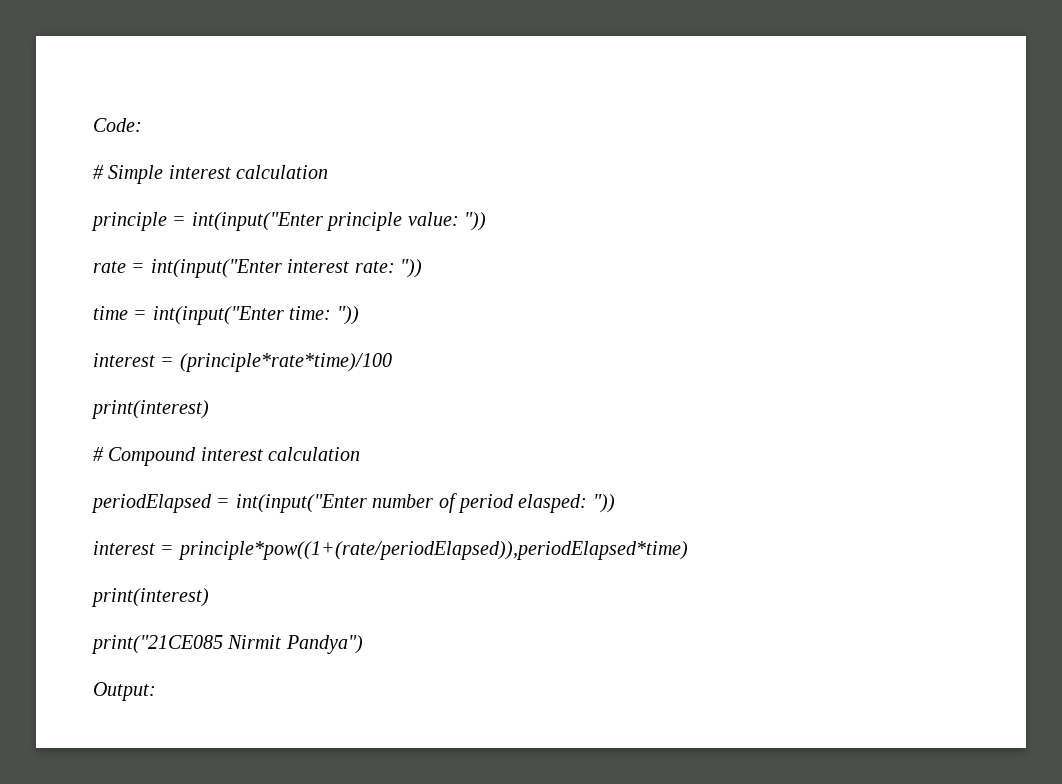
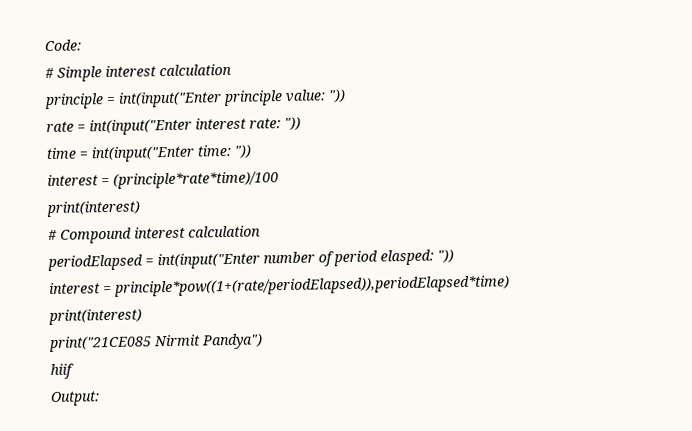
(363, 644) none -> [50,363,74,380] // hiif

